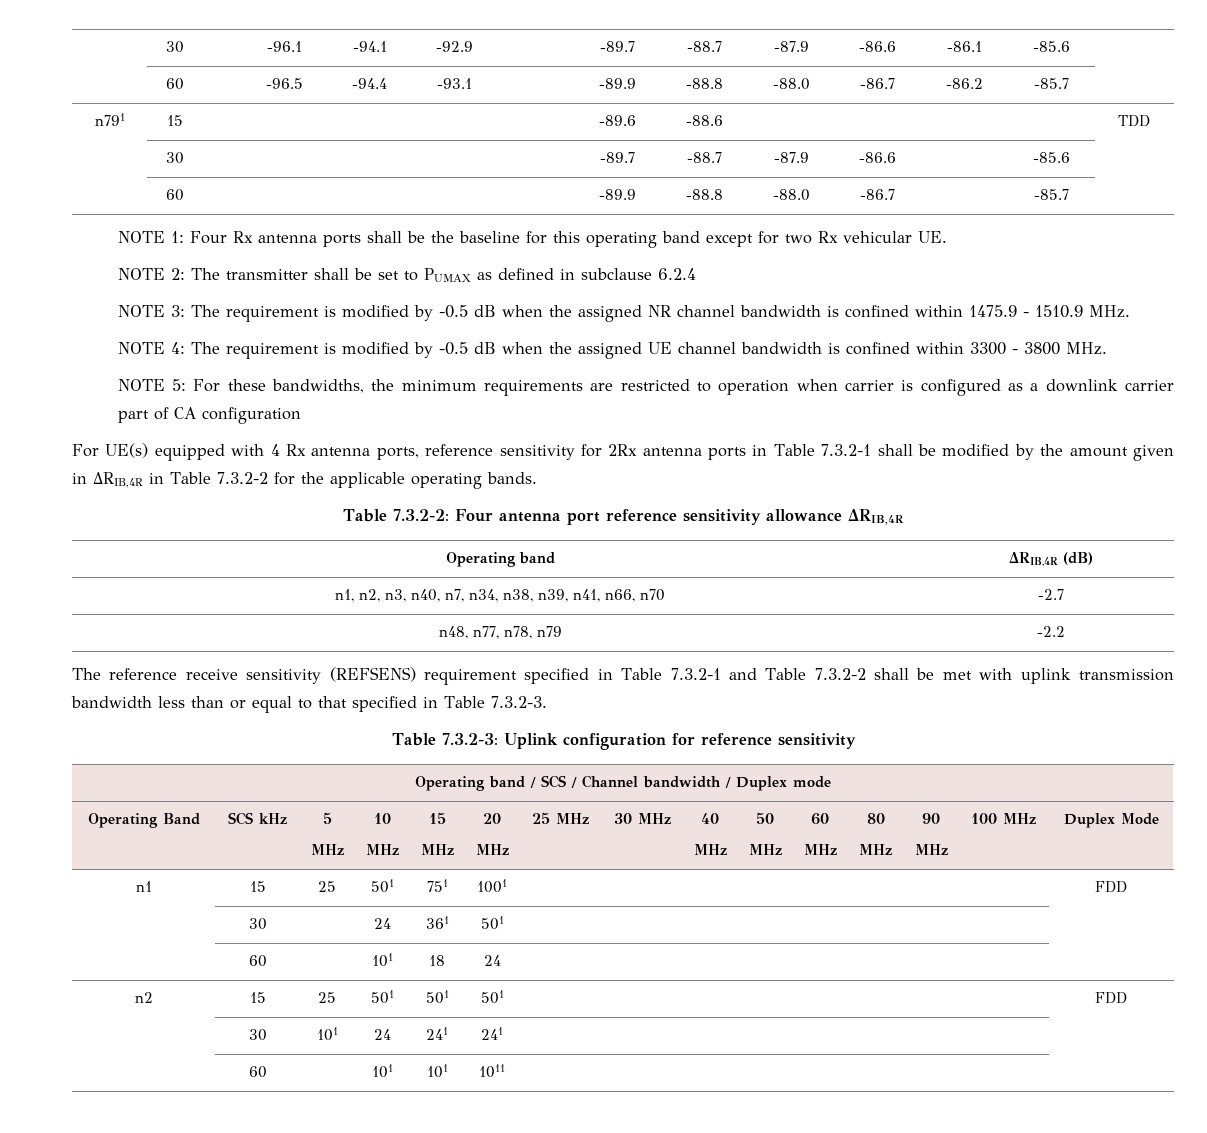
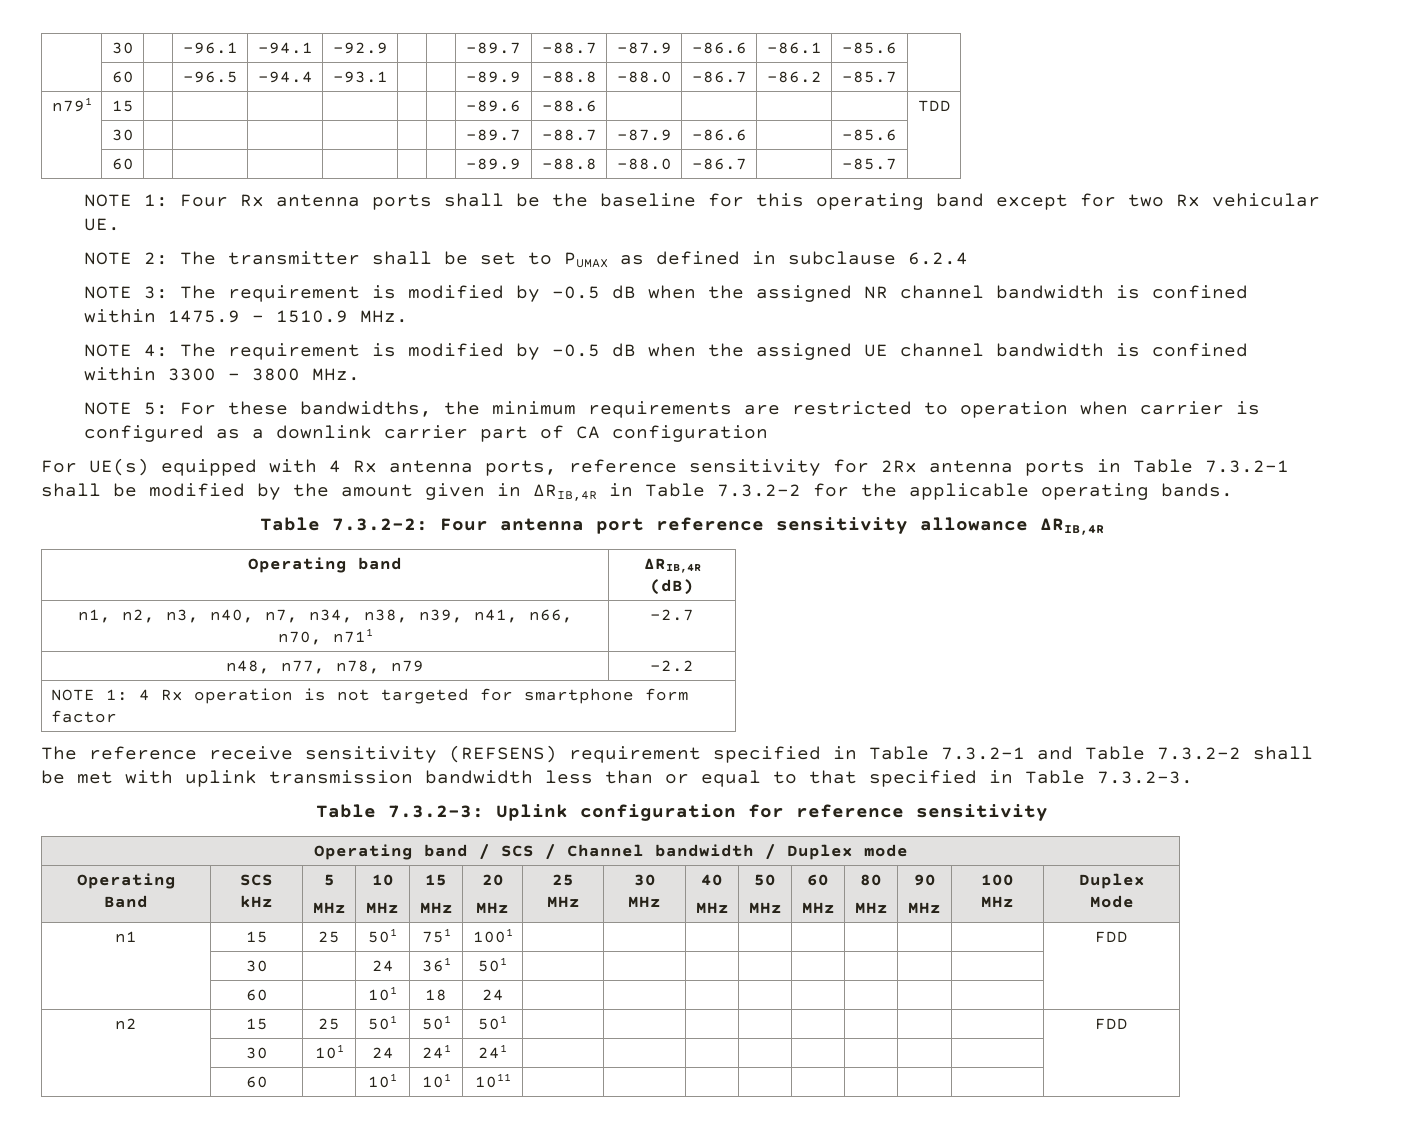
[639,589,665,601] n70 -> [277,628,373,645] n70, n711
(1065, 631) none -> [50,688,689,704] [50,710,117,723] // NOTE 1: 4 Rx operation is not targeted for smartphone form factor

